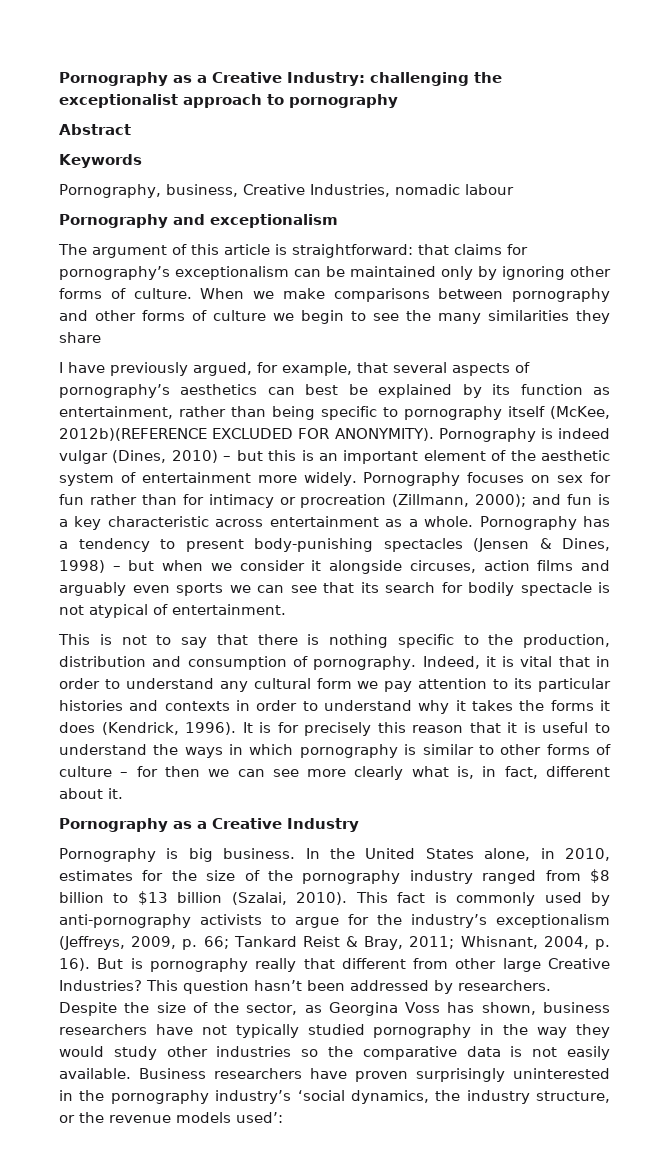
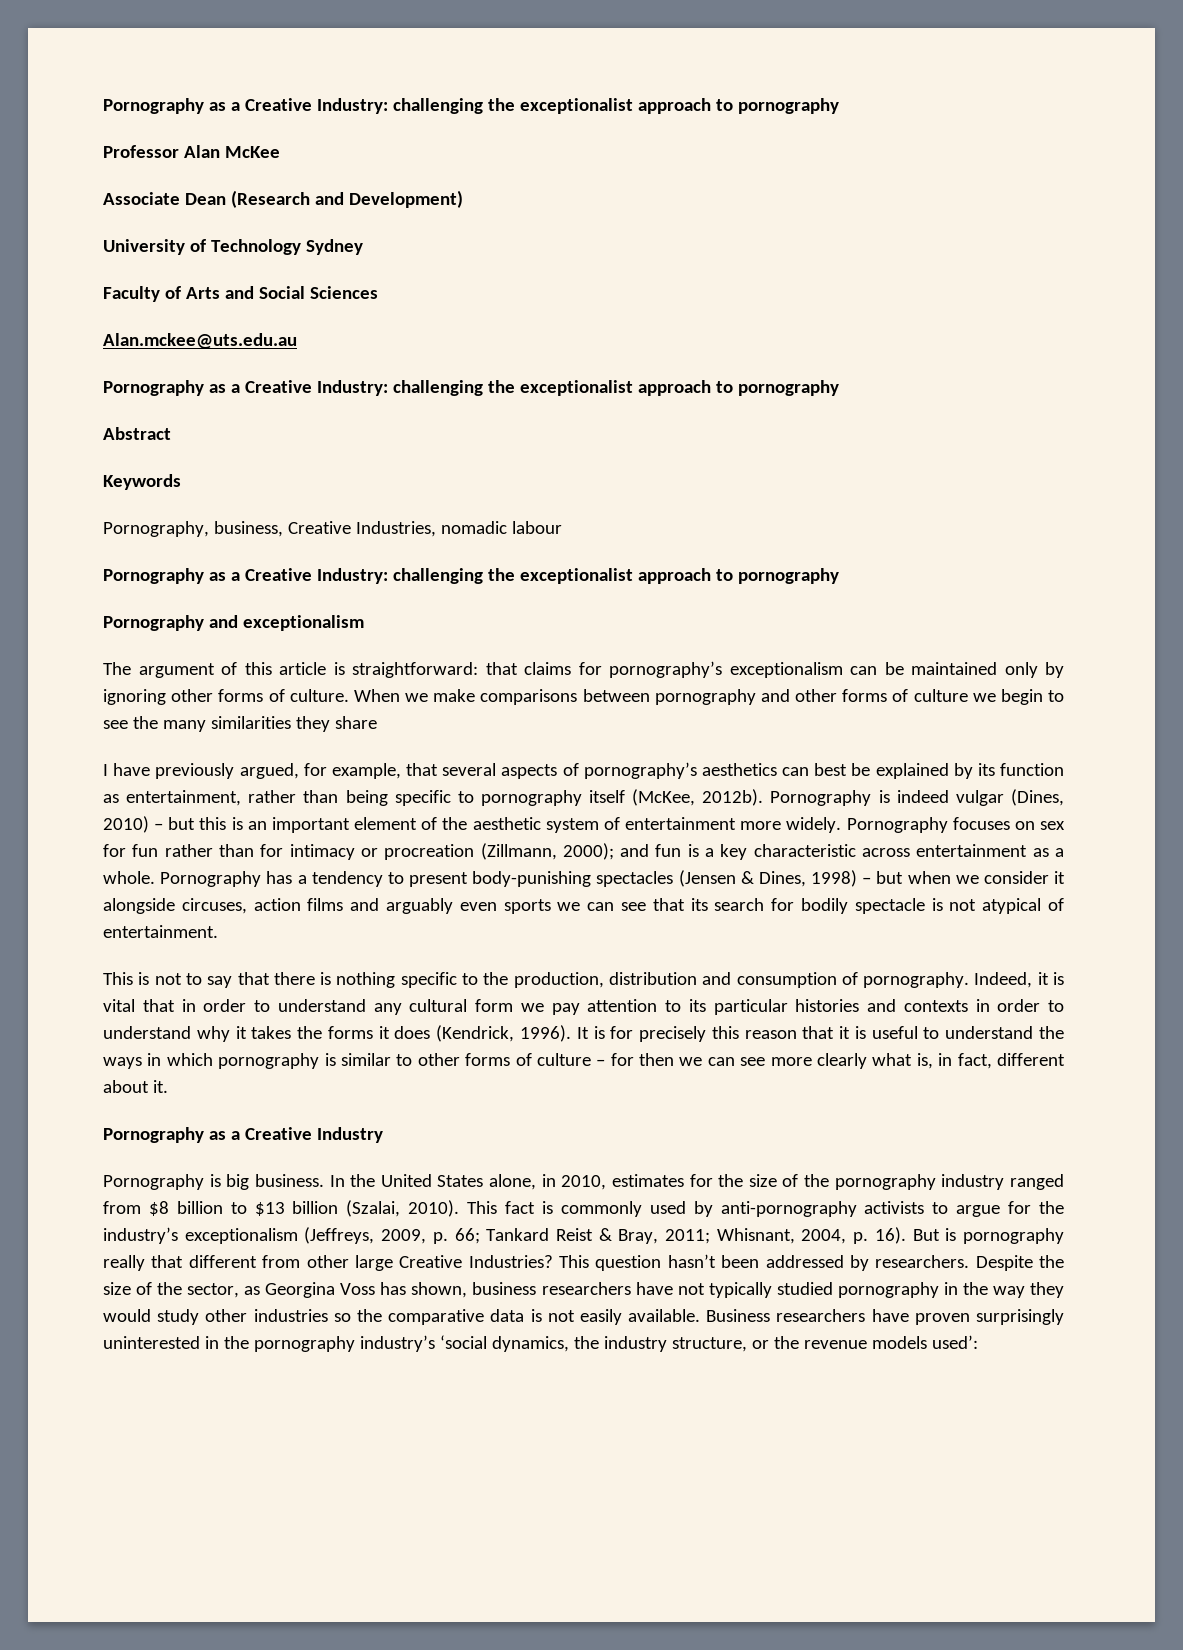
(398, 101) none -> [103,145,280,158] [103,190,463,208] [103,239,363,255] [103,286,378,302] [103,333,297,349] [103,380,839,396] // Professor Alan McKee // Associate Dean (Research and Development) // University of Technology Sydney // Faculty of Arts and Social Sciences // Alan.mckee@uts.edu.au // Pornography as a Creative Industry: challenging the exceptionalist approach to pornography
(514, 189) none -> [103,568,839,584] // Pornography as a Creative Industry: challenging the exceptionalist approach to pornography
[59,428,434,441] 2012b)(REFERENCE EXCLUDED FOR ANONYMITY). -> [702,789,764,806] 2012b).

